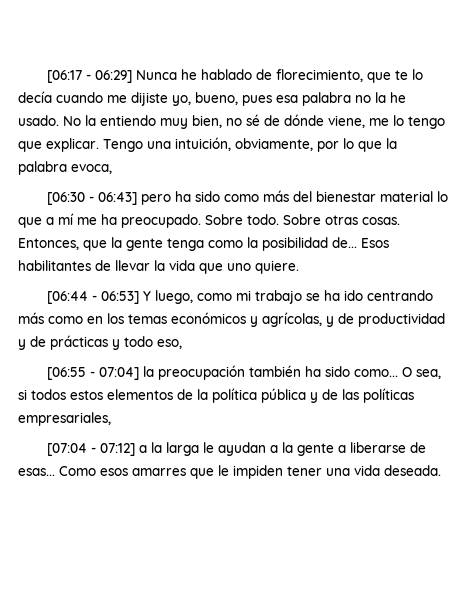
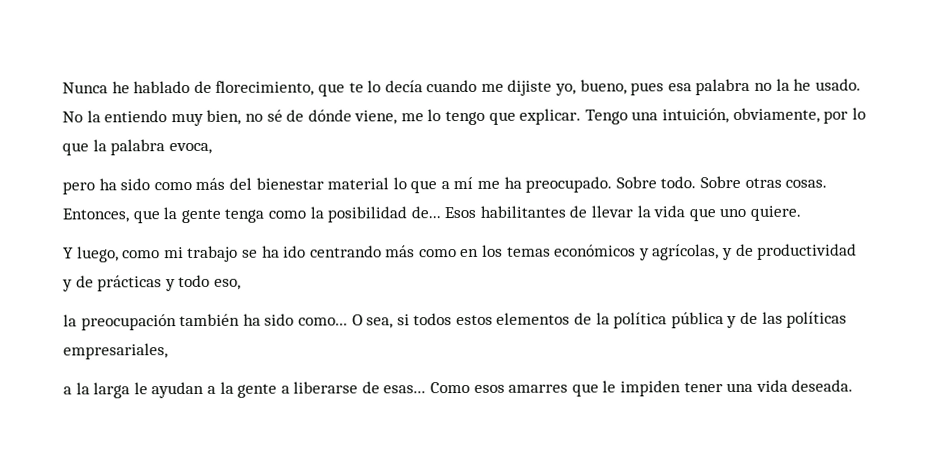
[46,70,132,83] [06:17 - 06:29] -> (62, 88) none
[46,192,137,205] [06:30 - 06:43] -> (212, 148) none
[46,291,139,304] [06:44 - 06:53] -> (802, 213) none
[46,367,139,380] [06:55 - 07:04] -> (241, 284) none
[46,443,135,456] [07:04 - 07:12] -> (168, 351) none

